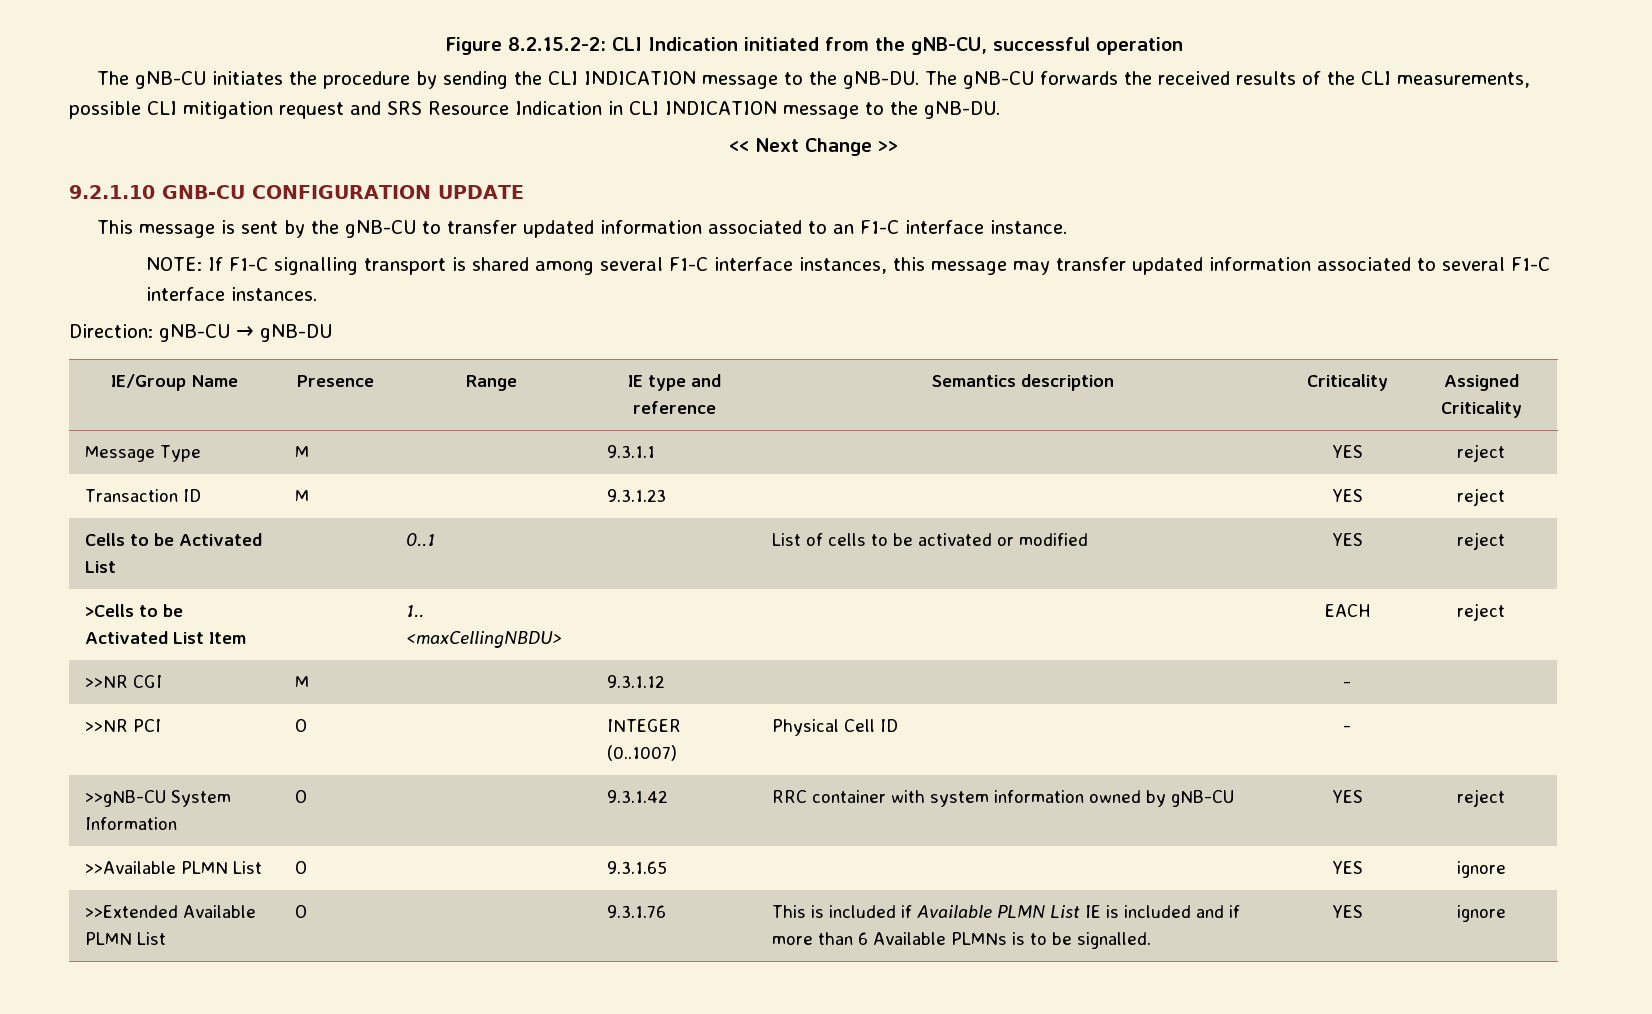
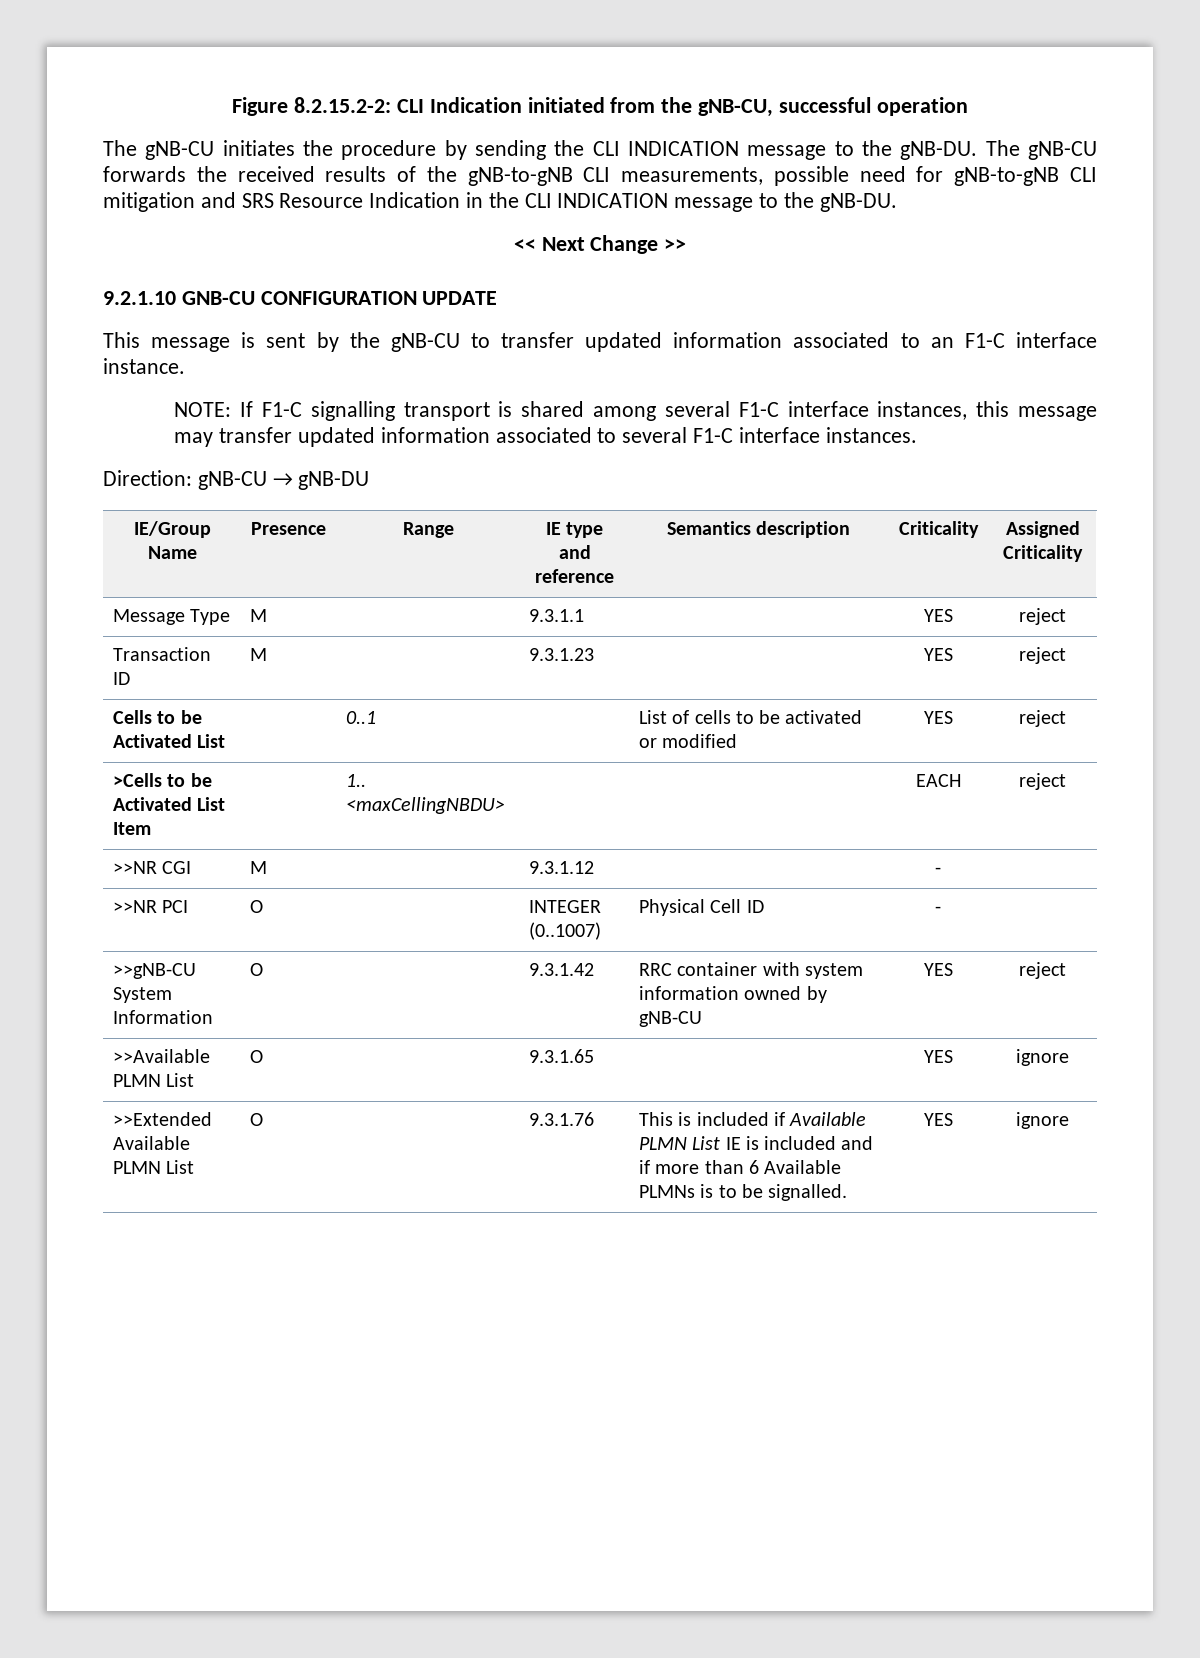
(1355, 78) none -> [467,167,573,186] gNB-to-gNB
(141, 110) none -> [859,166,1060,186] need for gNB-to-gNB
[279,102,344,119] request -> (195, 202) none
(623, 108) none -> [488,192,519,208] the

